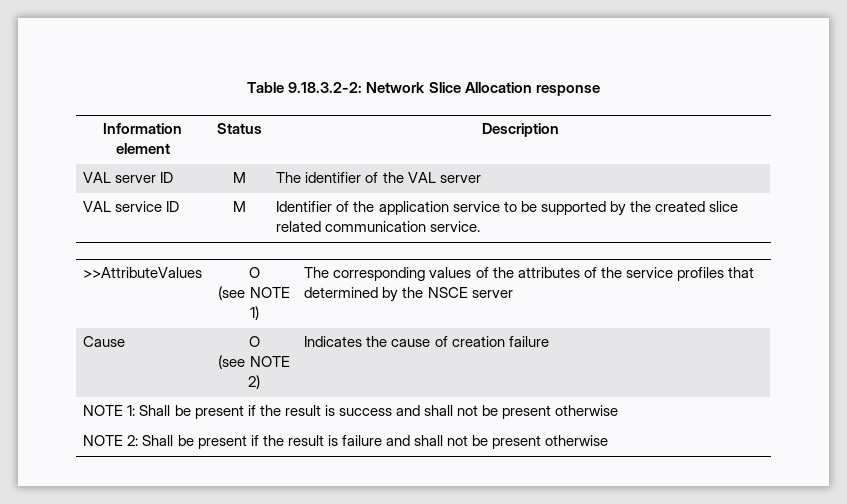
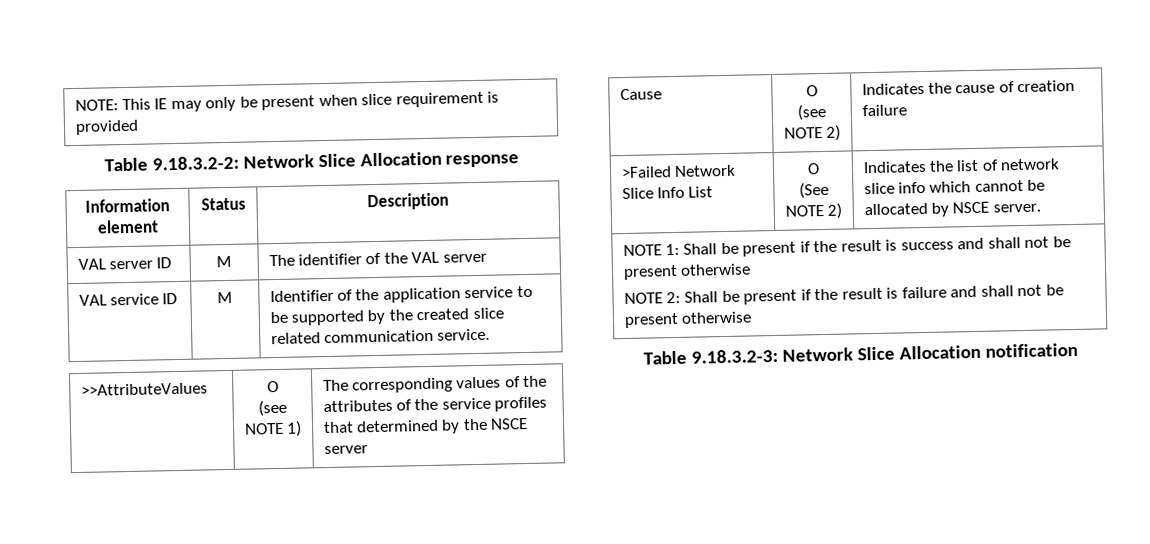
(247, 87) none -> [74,91,500,113] [74,119,139,136] NOTE: This IE may only be present when slice requirement is provided //
(549, 341) none -> [620,164,737,179] [621,186,714,200] [806,163,820,175] [798,181,829,199] [784,202,843,219] [862,158,1061,174] [863,179,1046,195] [863,201,1041,217] // >Failed Network Slice Info List | O // (See NOTE 2) | Indicates the list of network slice info which cannot be allocated by NSCE server.
(609, 440) none -> [643,342,1078,365] // Table 9.18.3.2-3: Network Slice Allocation notification

